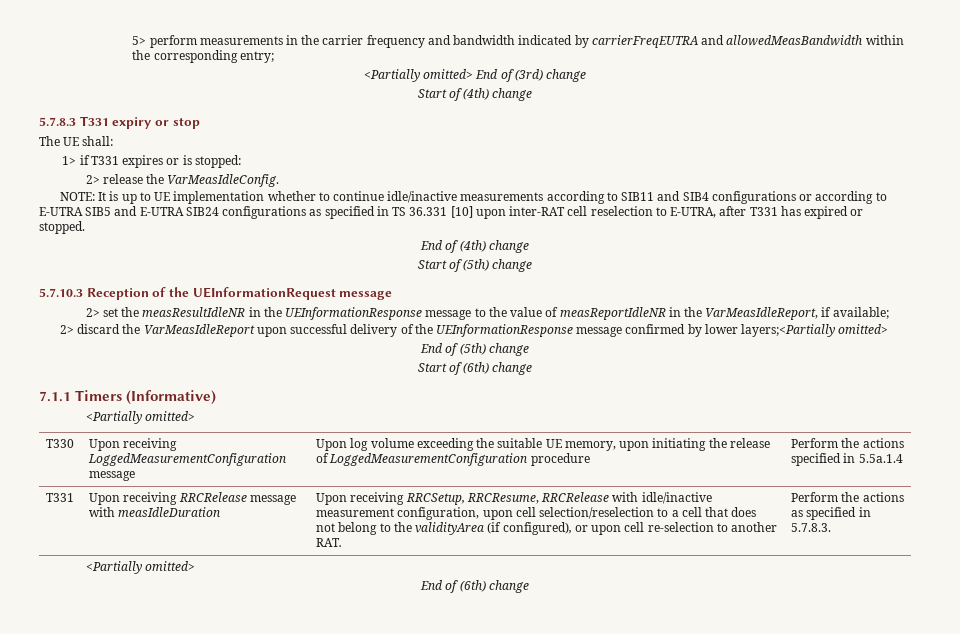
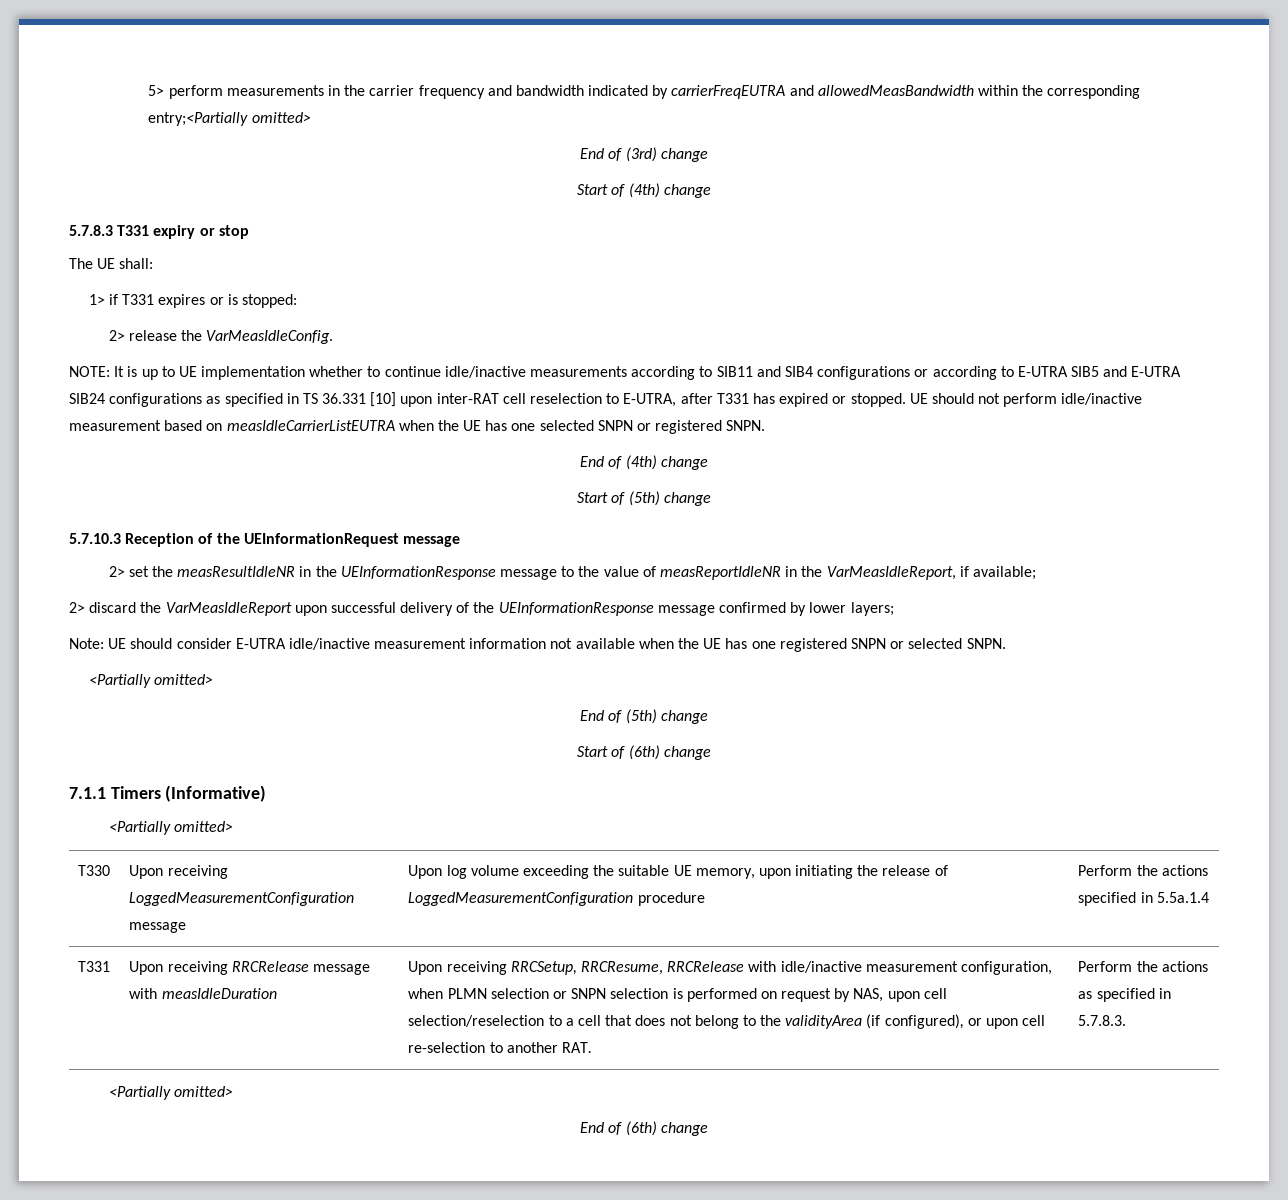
[239,51,274,63] [363,69,474,82] entry; // <Partially omitted> -> [148,112,311,126] entry;<Partially omitted> //
(85, 227) none -> [909,393,1143,407] [69,420,766,434] UE should not perform idle/inactive measurement based on measIdleCarrierListEUTRA when the UE has one selected SNPN or registered SNPN.
[741,324,836,337] layers;<Partially -> [850,602,894,616] [69,638,1006,652] [88,674,151,688] layers; // Note: UE should consider E-UTRA idle/inactive measurement information not available when the UE has one registered SNPN or selected SNPN. // <Partially
(480, 513) none -> [408,988,884,1002] when PLMN selection or SNPN selection is performed on request by NAS,

